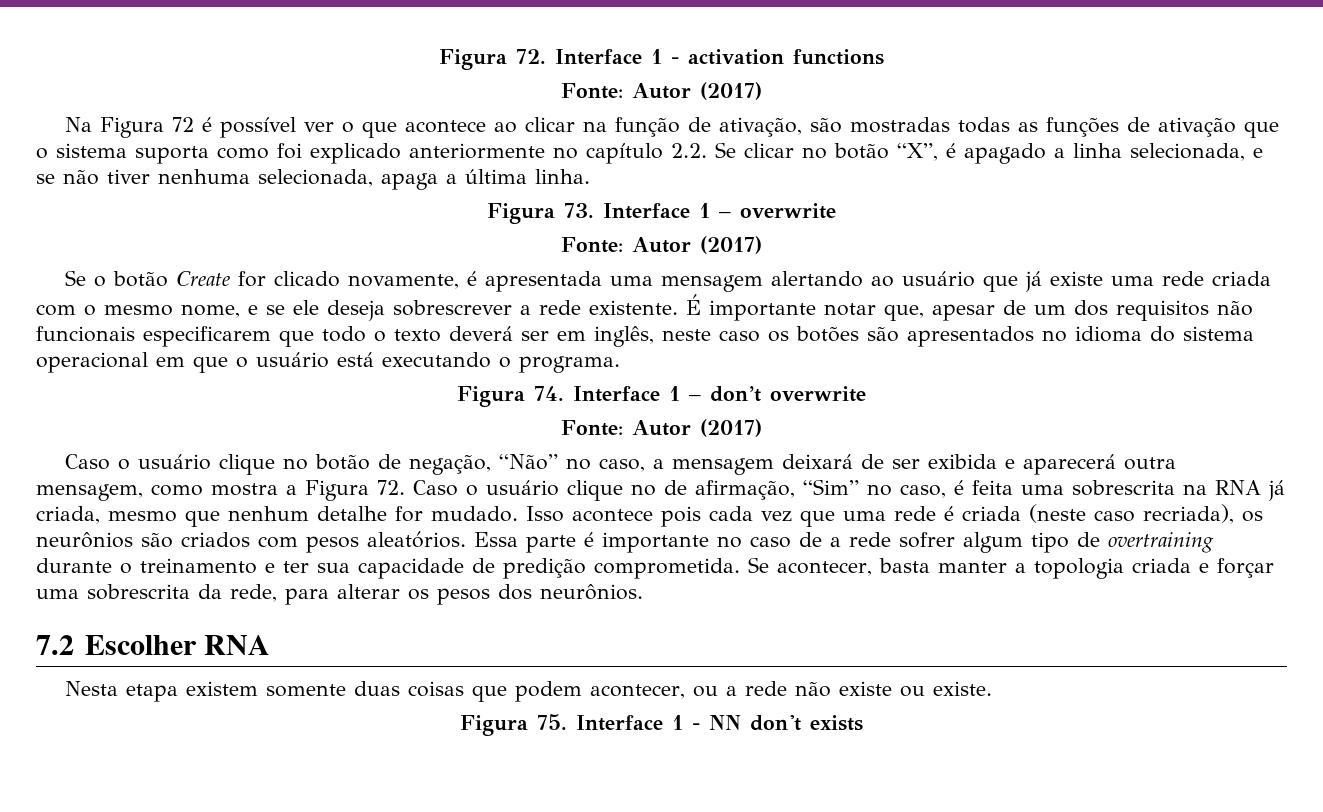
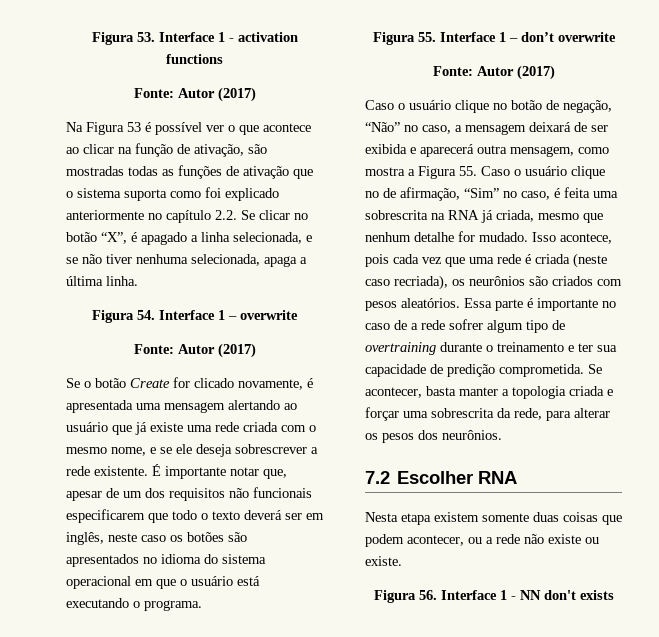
[439,49,546,70] Figura 72. -> [91,32,155,45] Figura 53.
[171,117,194,132] 72 -> [127,122,141,132] 53
[564,203,594,218] 73. -> [137,310,155,320] 54.
[534,386,564,401] 74. -> [417,32,436,42] 55.
[377,480,405,495] 72. -> [459,166,477,176] 55.
[572,509,653,522] acontece -> [560,233,612,244] acontece,
[537,714,567,730] 75. -> [418,590,437,600] 56.

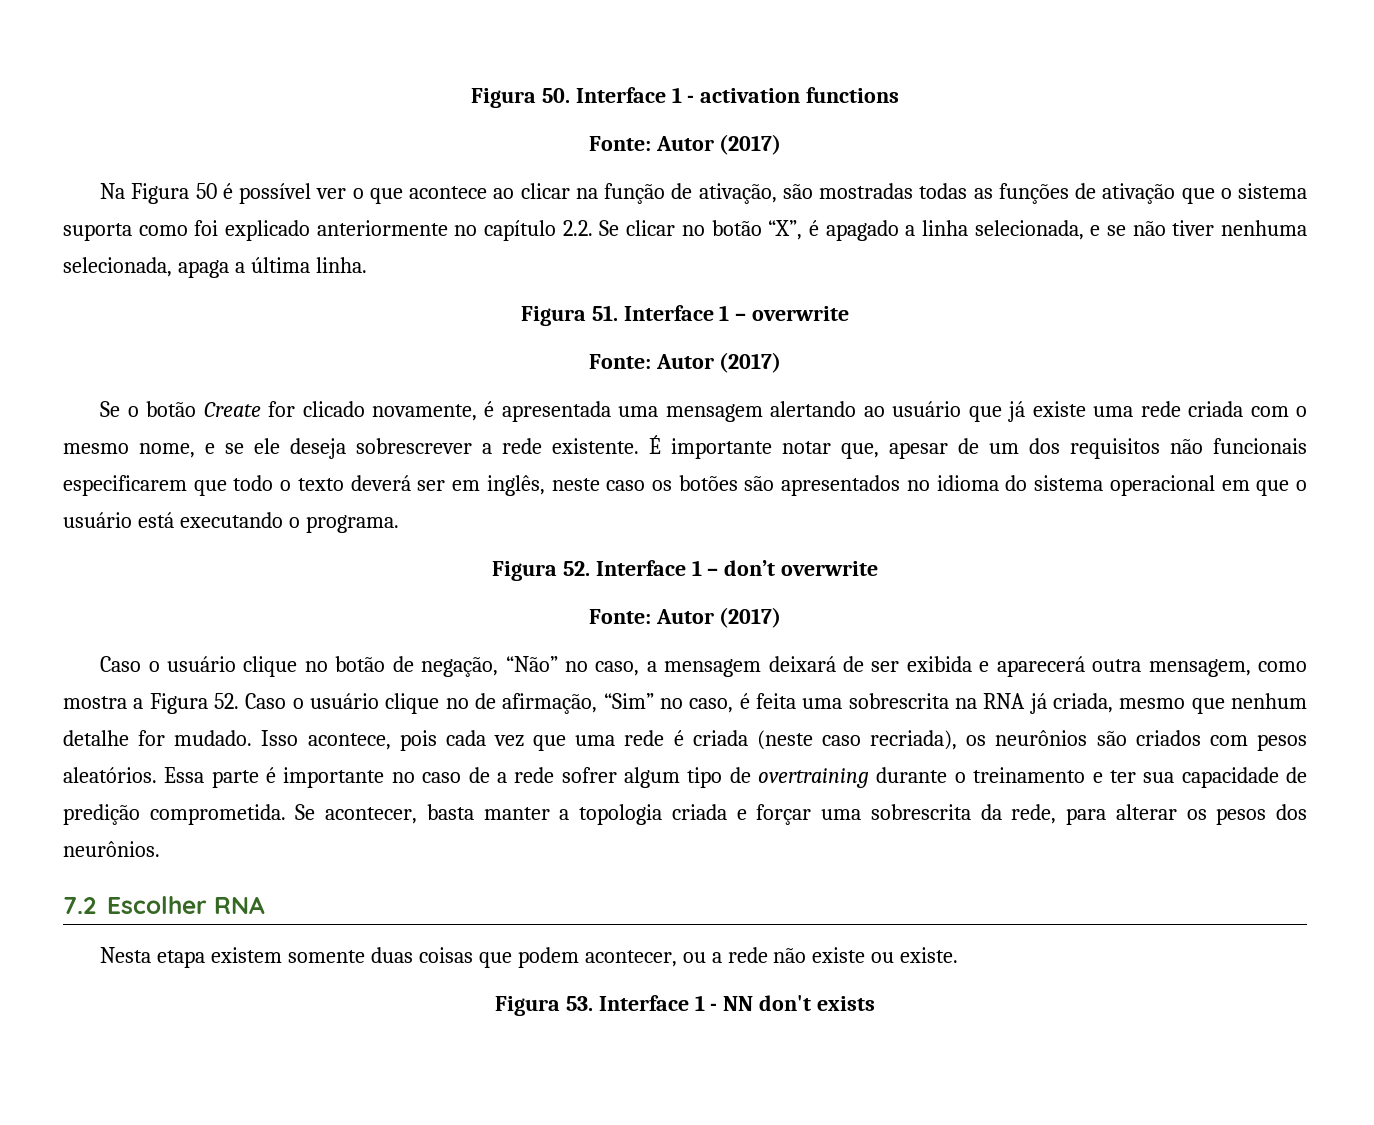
[91,32,155,45] Figura 53. -> [470,88,570,108] Figura 50.
[127,122,141,132] 53 -> [195,183,217,199] 50
[137,310,155,320] 54. -> [591,305,618,321] 51.
[417,32,436,42] 55. -> [562,561,590,576] 52.
[459,166,477,176] 55. -> [214,693,240,709] 52.
[418,590,437,600] 56. -> [565,996,593,1011] 53.

